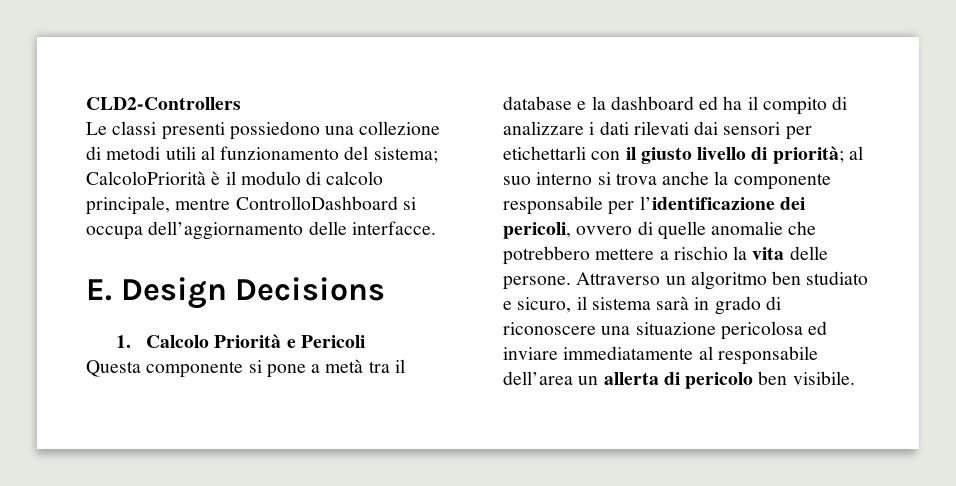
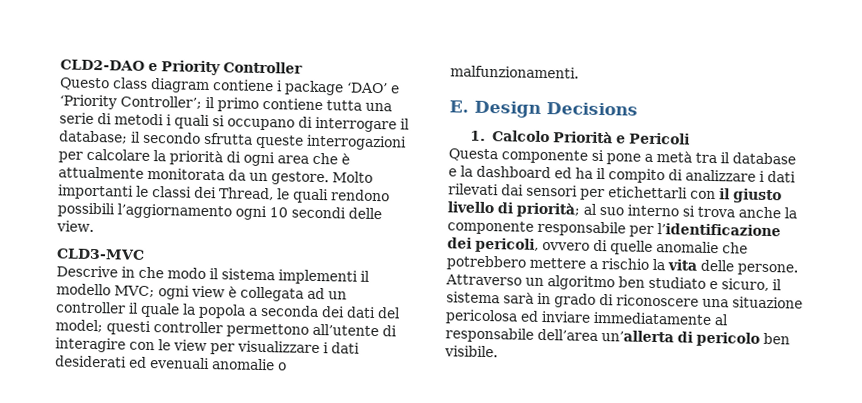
[86,97,241,110] [86,121,441,140] [86,146,438,163] [86,171,384,185] [86,196,416,215] [86,221,436,240] CLD2-Controllers // Le classi presenti possiedono una collezione di metodi utili al funzionamento del sistema; CalcoloPriorità è il modulo di calcolo principale, mentre ControlloDashboard si occupa dell’aggiornamento delle interfacce. -> [60,59,303,76] [59,77,400,96] [59,94,392,112] [59,112,410,133] [58,130,407,151] [58,148,350,167] [58,166,373,186] [57,184,390,204] [57,202,382,221] [56,220,94,232] [56,248,145,260] [56,265,370,285] [56,283,347,302] [55,301,401,319] [55,319,397,338] [55,337,360,355] [55,355,287,371] [450,65,579,79] CLD2-DAO e Priority Controller // Questo class diagram contiene i package ‘DAO’ e ‘Priority Controller’; il primo contiene tutta una serie di metodi i quali si occupano di interrogare il database; il secondo sfrutta queste interrogazioni per calcolare la priorità di ogni area che è attualmente monitorata da un gestore. Molto importanti le classi dei Thread, le quali rendono possibili l’aggiornamento ogni 10 secondi delle view. // CLD3-MVC // Descrive in che modo il sistema implementi il modello MVC; ogni view è collegata ad un controller il quale la popola a seconda dei dati del model; questi controller permettono all’utente di interagire con le view per visualizzare i dati desiderati ed evenuali anomalie o malfunzionamenti.
[578,372,659,385] un allerta -> [601,330,674,343] un’allerta

